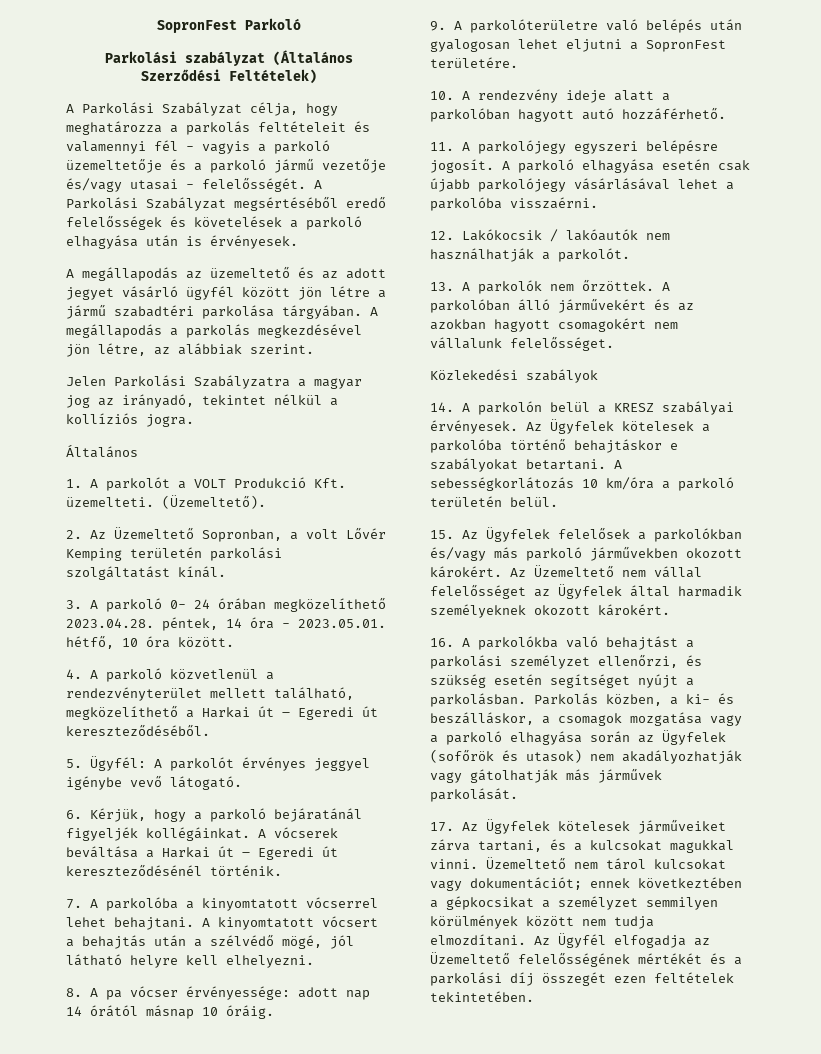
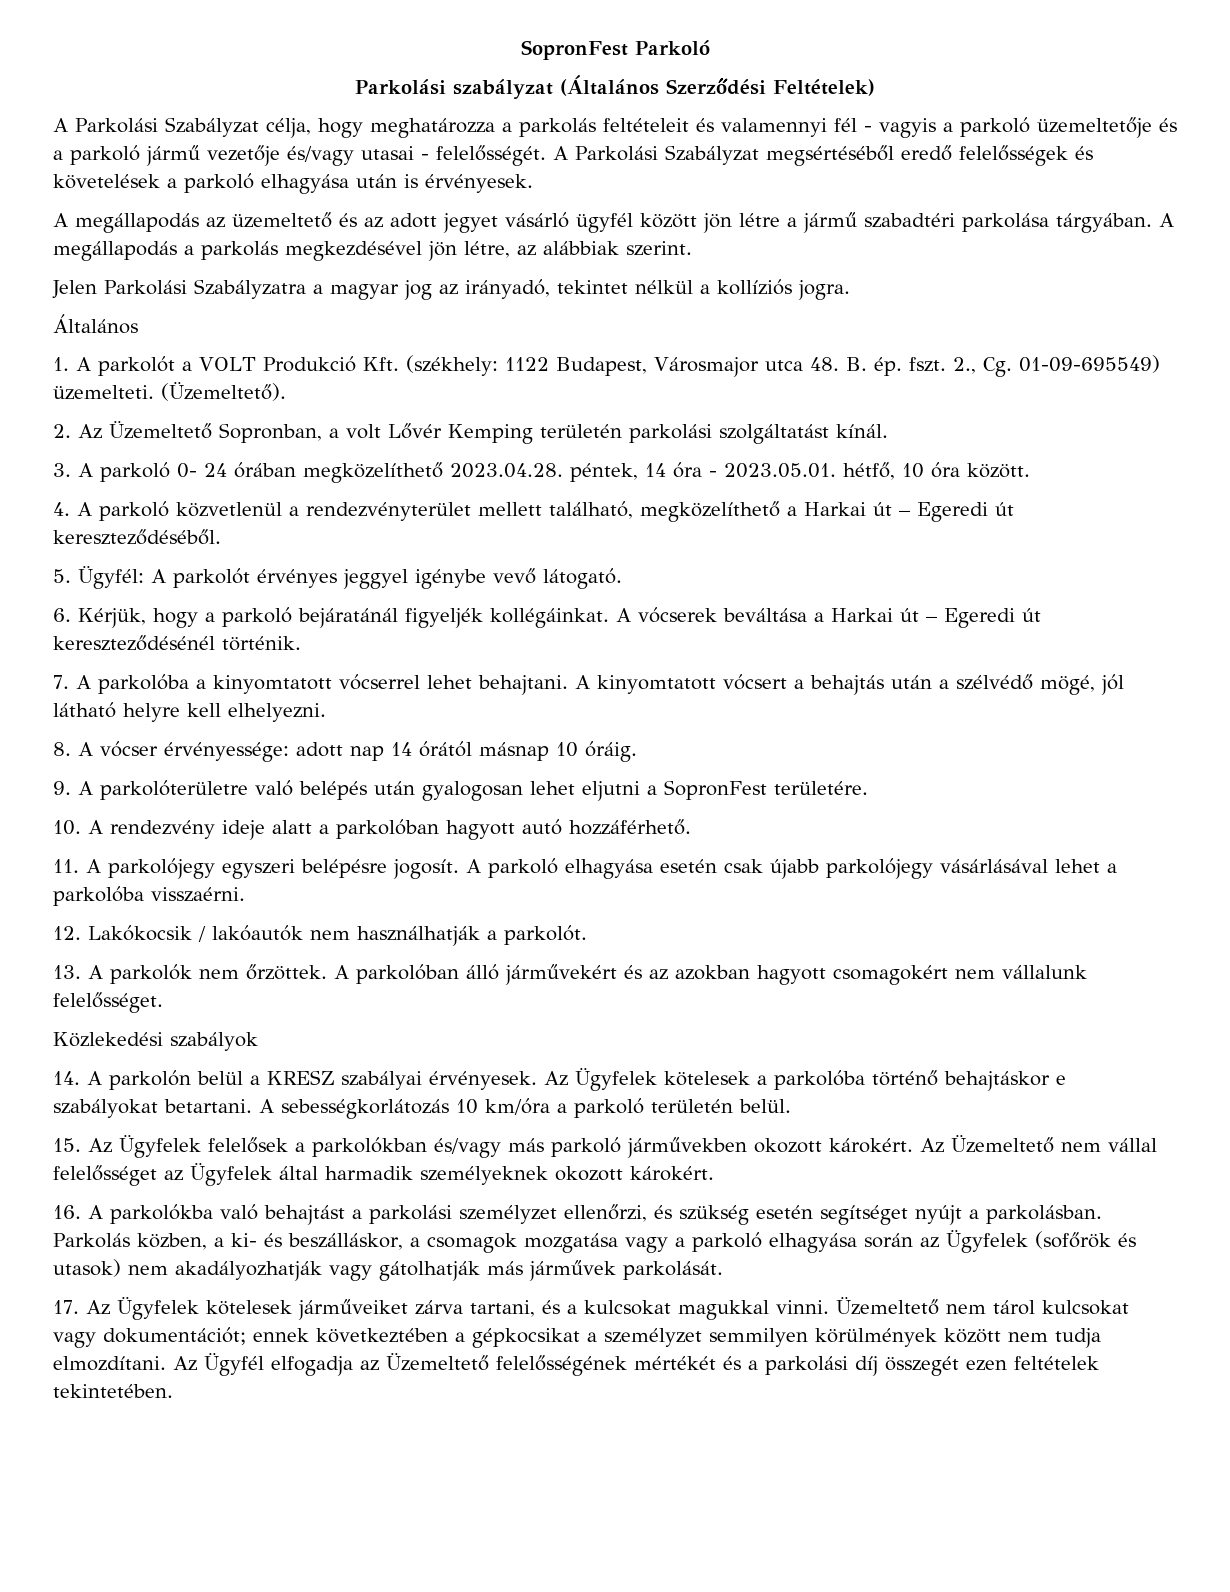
(346, 483) none -> [405,355,1160,377] (székhely: 1122 Budapest, Városmajor utca 48. B. ép. fszt. 2., Cg. 01-09-695549)
[106,990,122,1000] pa -> (93, 749) none

